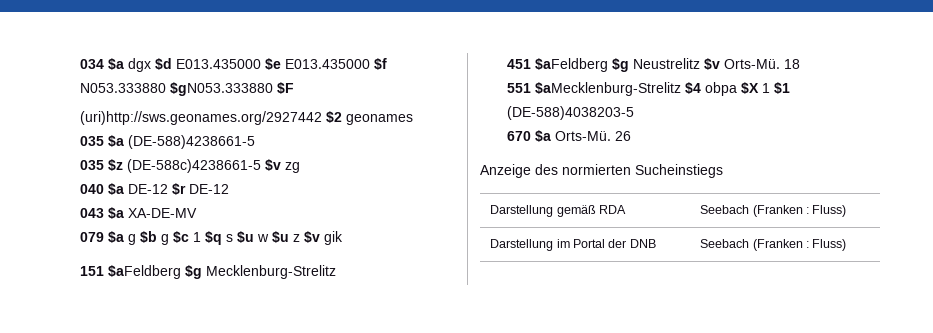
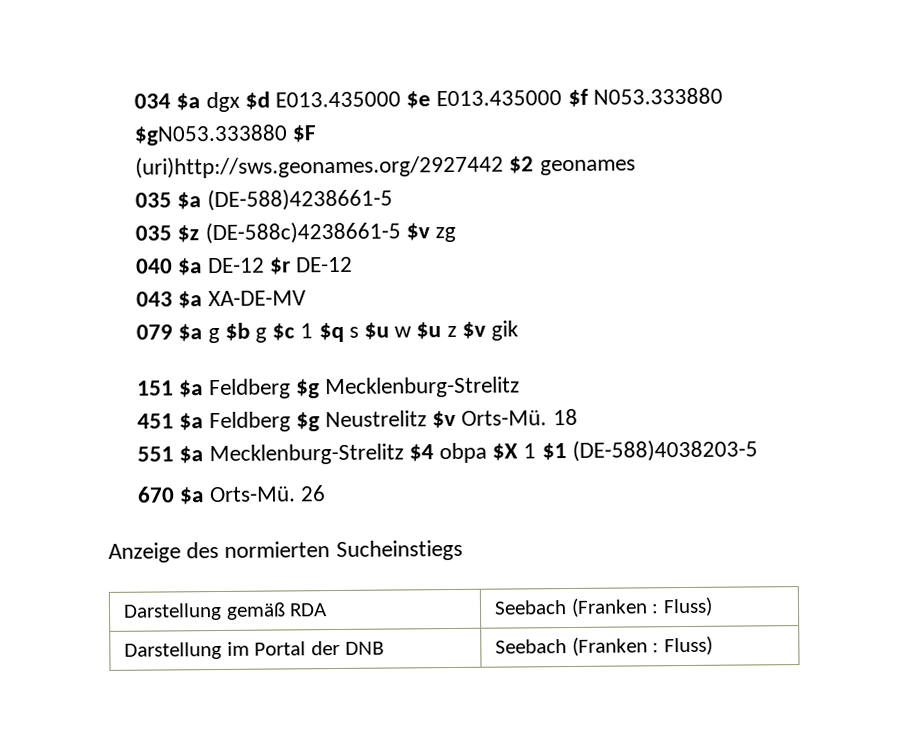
[108,265,182,279] $aFeldberg -> [179,378,291,400] $a Feldberg
[535,58,609,72] $aFeldberg -> [179,411,291,433] $a Feldberg
[535,82,682,96] $aMecklenburg-Strelitz -> [179,443,404,466] $a Mecklenburg-Strelitz

